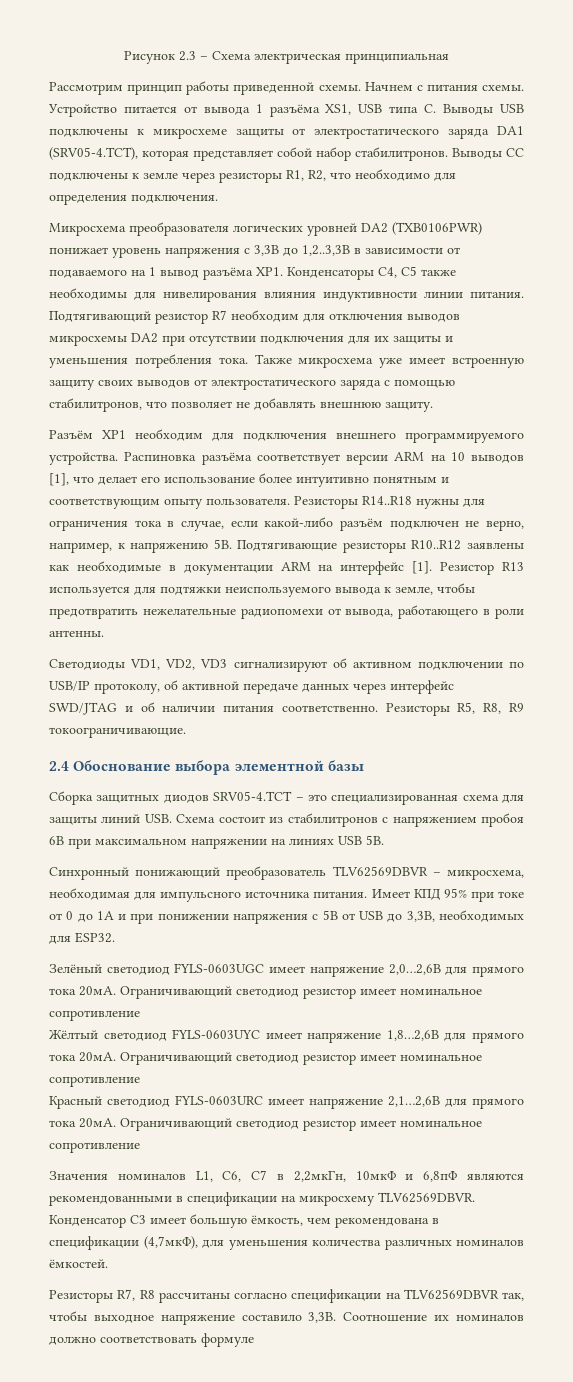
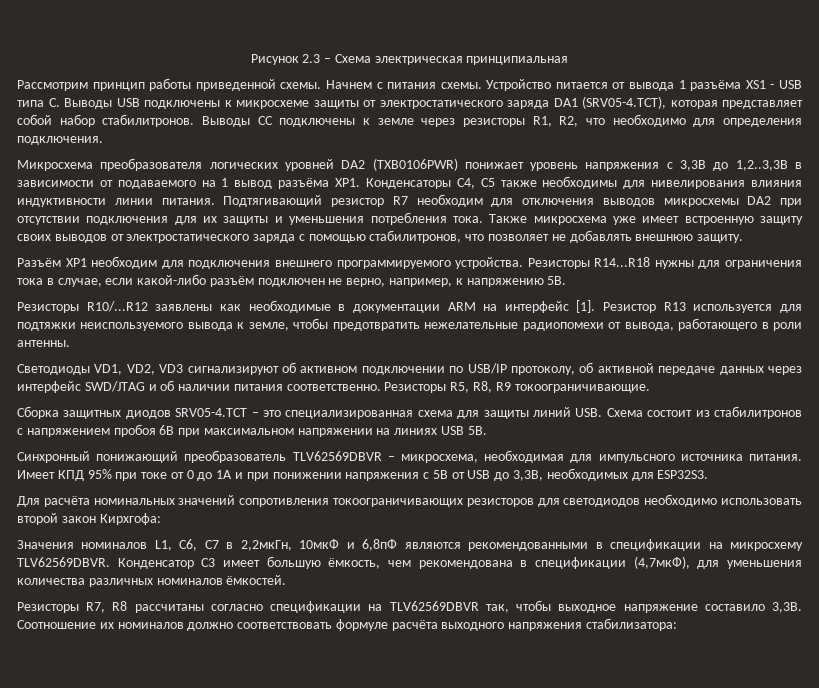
[325,104,352,115] XS1, -> [745,80,775,89] XS1 -
[124,452,524,465] [49,473,449,487] [49,496,412,509] Распиновка разъёма соответствует версии ARM на 10 выводов [1], что делает его использование более интуитивно понятным и соответствующим опыту пользователя. Резисторы R14..R18 -> [527,257,651,269] Резисторы R14...R18
[237,540,462,553] Подтягивающие резисторы R10..R12 -> [17,301,148,313] // Резисторы R10/...R12
[49,760,364,775] // 2.4 Обоснование выбора элементной базы -> (650, 388) none
[75,932,115,943] [49,963,524,977] [49,986,482,999] [49,1010,140,1021] [49,1029,524,1043] [49,1052,482,1065] [49,1076,140,1087] [49,1095,524,1109] [49,1118,482,1131] [49,1142,140,1153] ESP32. // Зелёный светодиод FYLS-0603UGC имеет напряжение 2,0…2,6В для прямого тока 20мА. Ограничивающий светодиод резистор имеет номинальное сопротивление // Жёлтый светодиод FYLS-0603UYC имеет напряжение 1,8…2,6В для прямого тока 20мА. Ограничивающий светодиод резистор имеет номинальное сопротивление // Красный светодиод FYLS-0603URC имеет напряжение 2,1…2,6В для прямого тока 20мА. Ограничивающий светодиод резистор имеет номинальное сопротивление -> [657,470,709,479] [17,494,802,507] [17,513,161,525] ESP32S3. // Для расчёта номинальных значений сопротивления токоограничивающих резисторов для светодиодов необходимо использовать второй закон Кирхгофа:
(254, 1340) none -> [391,618,678,631] расчёта выходного напряжения стабилизатора:

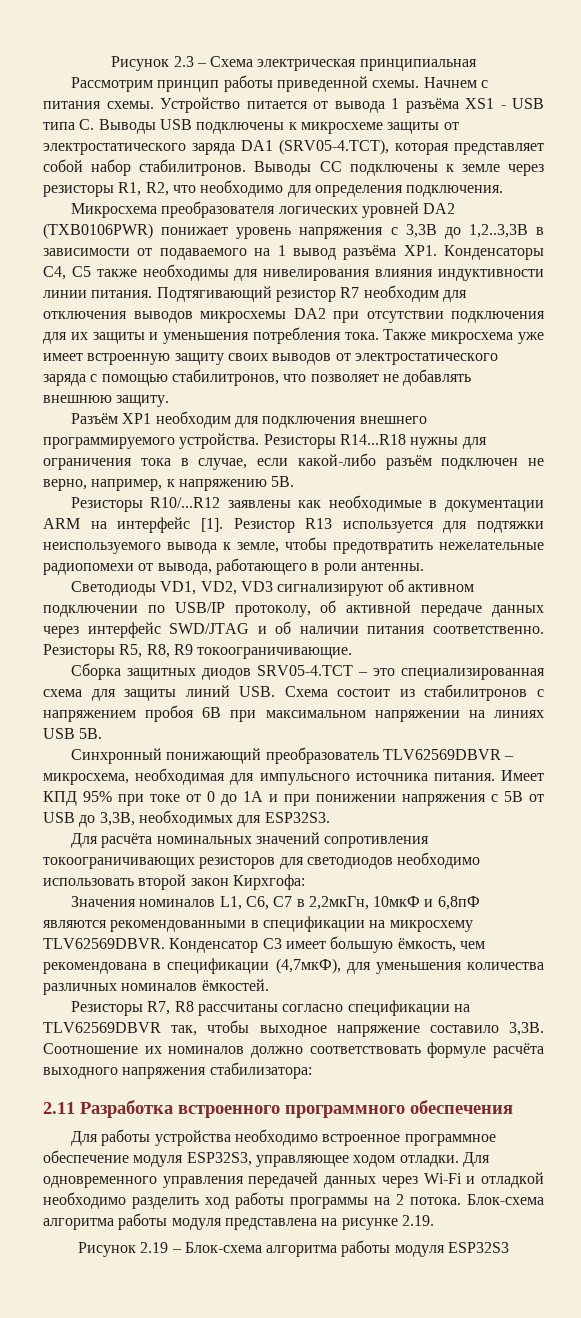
(678, 624) none -> [43,1100,513,1118] [70,1129,496,1146] [43,1150,490,1167] [43,1172,544,1188] [43,1192,544,1209] [43,1213,434,1230] [77,1240,510,1257] // 2.11 Разработка встроенного программного обеспечения // Для работы устройства необходимо встроенное программное обеспечение модуля ESP32S3, управляющее ходом отладки. Для одновременного управления передачей данных через Wi-Fi и отладкой необходимо разделить ход работы программы на 2 потока. Блок-схема алгоритма работы модуля представлена на рисунке 2.19. // Рисунок 2.19 – Блок-схема алгоритма работы модуля ESP32S3

